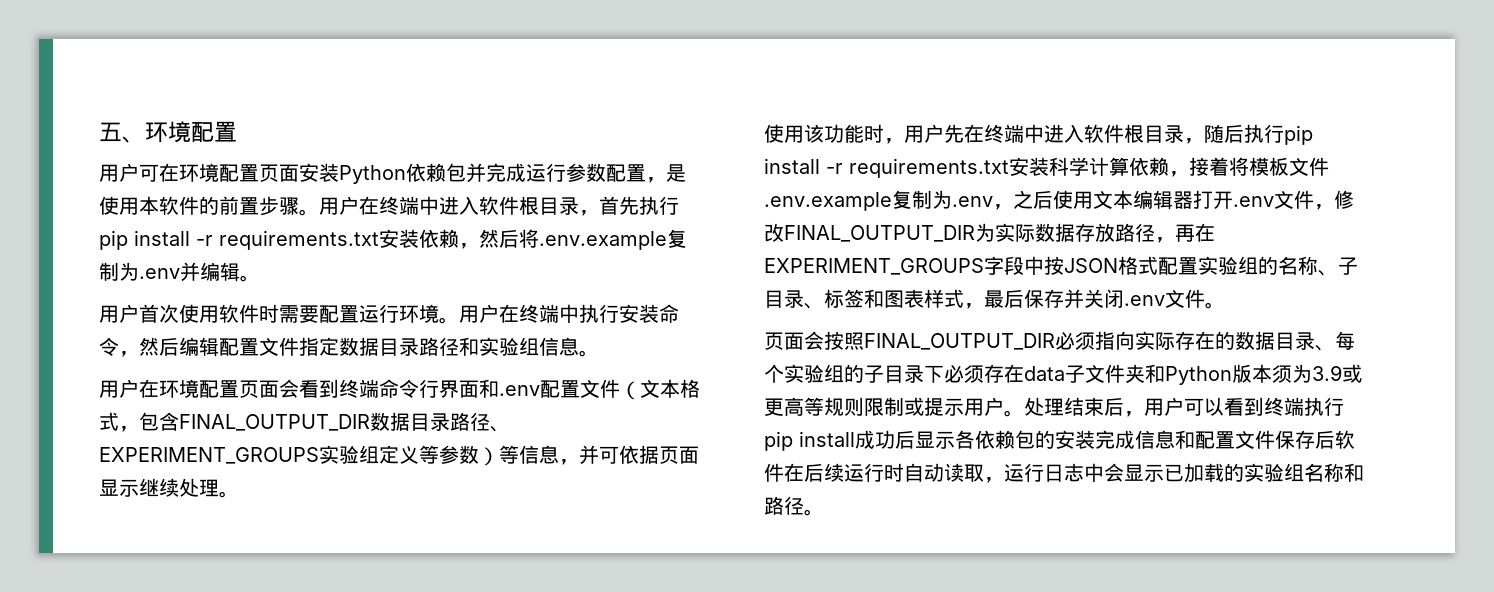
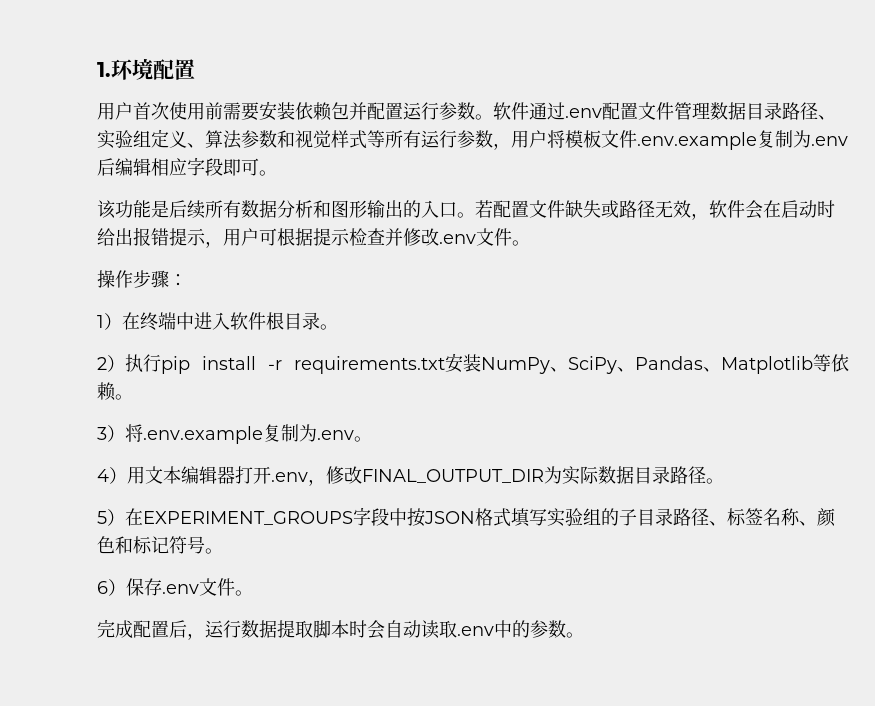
[99,122,145,143] 五、 -> [97,62,111,77] 1.
[139,163,406,184] 可在环境配置页面安装Python -> [133,101,295,121] 首次使用前需要安装
[486,163,686,183] [99,196,679,216] [99,229,519,250] 完成运行参数配置，是使用本软件的前置步骤。用户在终端中进入软件根目录，首先执行pip install -r requirements.txt安装依赖，然后 -> [367,102,836,120] [97,129,848,150] [97,157,277,176] [97,200,835,220] [97,227,530,248] [97,270,187,288] [97,312,338,331] [97,353,849,374] [97,382,133,401] [97,425,125,442] 配置运行参数。软件通过.env配置文件管理数据目录路径、实验组定义、算法参数和视觉样式等所有运行参数，用户将模板文件.env.example复制为.env后编辑相应字段即可。 // 该功能是后续所有数据分析和图形输出的入口。若配置文件缺失或路径无效，软件会在启动时给出报错提示，用户可根据提示检查并修改.env文件。 // 操作步骤： // 1）在终端中进入软件根目录。 // 2）执行pip install -r requirements.txt安装NumPy、SciPy、Pandas、Matplotlib等依赖。 // 3）
[180,262,260,282] [99,304,679,324] [99,337,599,357] [99,379,700,400] [99,412,510,432] [99,445,699,466] [99,478,239,498] [764,124,1313,145] [764,157,1329,178] [764,190,1073,211] 并编辑。 // 用户首次使用软件时需要配置运行环境。用户在终端中执行安装命令，然后编辑配置文件指定数据目录路径和实验组信息。 // 用户在环境配置页面会看到终端命令行界面和.env配置文件（文本格式，包含FINAL_OUTPUT_DIR数据目录路径、EXPERIMENT_GROUPS实验组定义等参数）等信息，并可依据页面显示继续处理。 // 使用该功能时，用户先在终端中进入软件根目录，随后执行pip install -r requirements.txt安装科学计算依赖，接着将模板文件.env.example复制为.env，之后使 -> [354,436,372,442] [97,467,127,484] 。 // 4）
[1274,190,1314,209] 文件 -> (308, 477) none
[1075,223,1195,243] 存放路径，再 -> [634,466,724,484] [97,509,125,526] 目录路径。 // 5）
[1158,256,1358,276] [764,289,1225,309] [764,331,1355,351] [764,364,1362,385] [764,397,1344,417] [764,430,1355,451] [764,463,1364,483] [764,496,804,515] 配置实验组的名称、子目录、标签和图表样式，最后保存并关闭.env文件。 // 页面会按照FINAL_OUTPUT_DIR必须指向实际存在的数据目录、每个实验组的子目录下必须存在data子文件夹和Python版本须为3.9或更高等规则限制或提示用户。处理结束后，用户可以看到终端执行pip install成功后显示各依赖包的安装完成信息和配置文件保存后软件在后续运行时自动读取，运行日志中会显示已加载的实验组名称和路径 -> [511,508,836,527] [97,536,223,554] [97,578,253,596] [97,619,566,640] 填写实验组的子目录路径、标签名称、颜色和标记符号。 // 6）保存.env文件。 // 完成配置后，运行数据提取脚本时会自动读取.env中的参数

